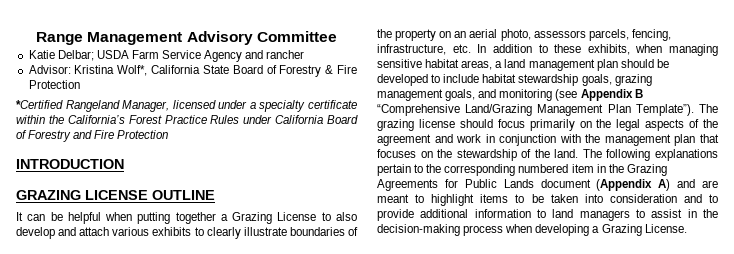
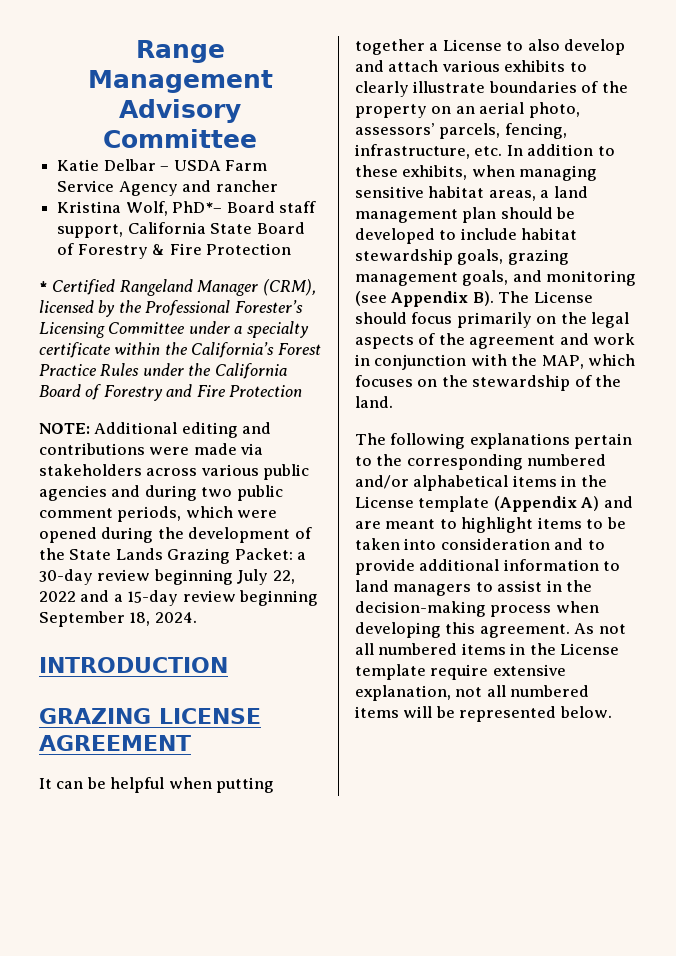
[57,50,94,61] Delbar; -> [103,159,170,171] Delbar –
[28,65,148,76] Advisor: Kristina Wolf*, -> [57,201,316,216] [57,224,124,238] Kristina Wolf, PhD*– Board staff support,
[16,100,216,112] *Certified Rangeland Manager, licensed -> [39,279,316,296] [39,300,303,317] [39,322,186,338] * Certified Rangeland Manager (CRM), licensed by the Professional Forester’s Licensing Committee
(273, 119) none -> [188,363,212,376] the
(169, 134) none -> [39,422,272,438] [39,443,264,455] [39,464,310,480] [39,485,283,501] [39,506,278,522] [39,527,312,543] [39,548,307,564] [39,569,295,585] [39,590,319,606] [39,611,197,627] // NOTE: Additional editing and contributions were made via stakeholders across various public agencies and during two public comment periods, which were opened during the development of the State Lands Grazing Packet: a 30-day review beginning July 22, 2022 and a 15-day review beginning September 18, 2024.
[152,190,215,200] OUTLINE -> [39,735,191,751] AGREEMENT
[232,212,273,224] Grazing -> (439, 47) none
[533,30,586,38] assessors -> [355,123,435,135] assessors’
[634,89,643,98] [377,104,718,116] [377,119,455,131] B “Comprehensive Land/Grazing Management Plan Template”). The grazing license -> [472,291,593,306] B). The License
[604,134,719,146] management plan that -> [541,354,636,369] MAP, which
(579, 153) none -> (393, 402) //
[571,164,667,176] [377,179,591,191] item in the Grazing Agreements for Public Lands document -> [355,475,607,491] [355,496,490,512] and/or alphabetical items in the License template
[592,224,687,236] a Grazing License. -> [445,622,626,638] [355,643,620,655] [355,664,566,680] [355,685,590,701] [355,706,612,722] this agreement. As not all numbered items in the License template require extensive explanation, not all numbered items will be represented below.

